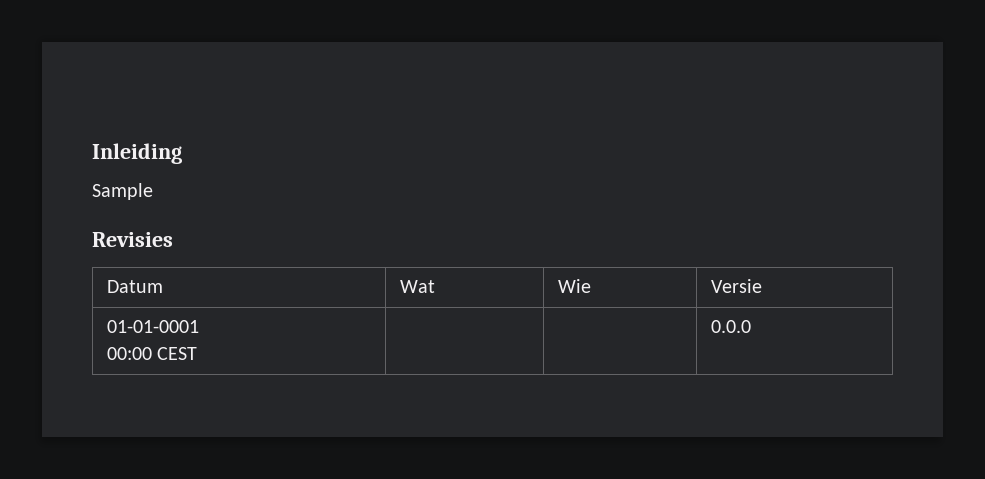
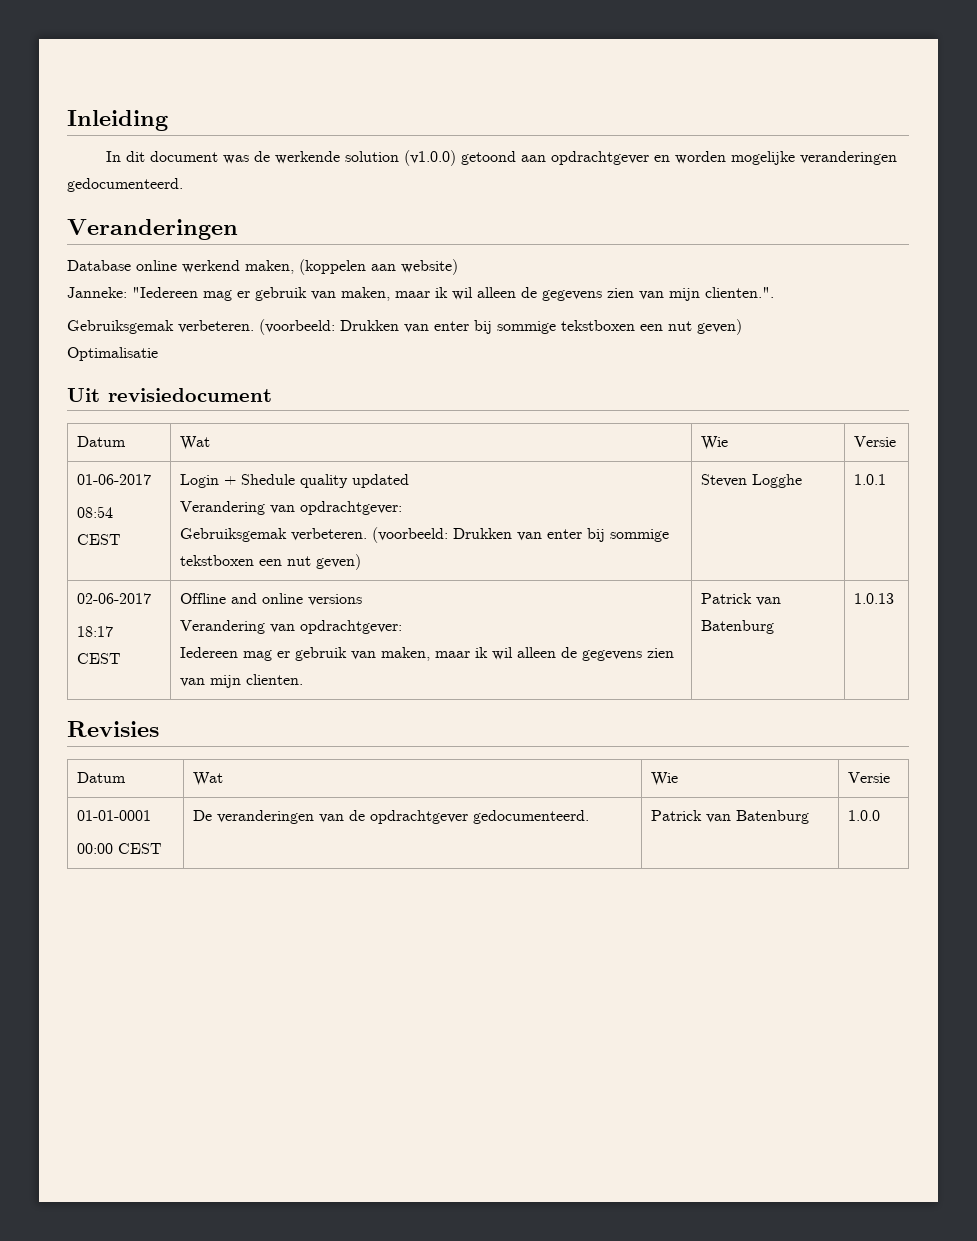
[92,183,153,200] Sample -> [105,150,897,166] [67,178,183,192] [67,219,238,240] [67,259,458,275] [67,287,774,301] [67,319,742,335] [67,347,158,361] [67,388,272,402] [77,436,127,447] [180,436,211,450] [701,436,729,450] [854,436,897,447] [77,474,152,485] [77,506,114,518] [77,534,122,545] [180,474,410,488] [180,501,403,515] [180,527,670,543] [180,554,362,570] [701,474,803,488] [854,474,887,485] [77,593,152,604] [77,626,114,637] [77,653,122,664] [180,593,363,606] [180,620,403,634] [180,647,675,661] [180,674,304,688] [701,593,782,606] [701,620,775,634] [854,593,895,604] In dit document was de werkende solution (v1.0.0) getoond aan opdrachtgever en worden mogelijke veranderingen gedocumenteerd. // Veranderingen // Database online werkend maken, (koppelen aan website) // Janneke: "Iedereen mag er gebruik van maken, maar ik wil alleen de gegevens zien van mijn clienten.". // Gebruiksgemak verbeteren. (voorbeeld: Drukken van enter bij sommige tekstboxen een nut geven) // Optimalisatie // Uit revisiedocument // Datum | Wat | Wie | Versie // 01-06-2017 // 08:54 CEST | Login + Shedule quality updated // Verandering van opdrachtgever: // Gebruiksgemak verbeteren. (voorbeeld: Drukken van enter bij sommige tekstboxen een nut geven) | Steven Logghe | 1.0.1 // 02-06-2017 // 18:17 CEST | Offline and online versions // Verandering van opdrachtgever: // Iedereen mag er gebruik van maken, maar ik wil alleen de gegevens zien van mijn clienten. | Patrick van Batenburg | 1.0.13
[711,320,752,333] | | 0.0.0 -> [193,810,590,824] [651,810,810,824] [848,810,881,821] De veranderingen van de opdrachtgever gedocumenteerd. | Patrick van Batenburg | 1.0.0

